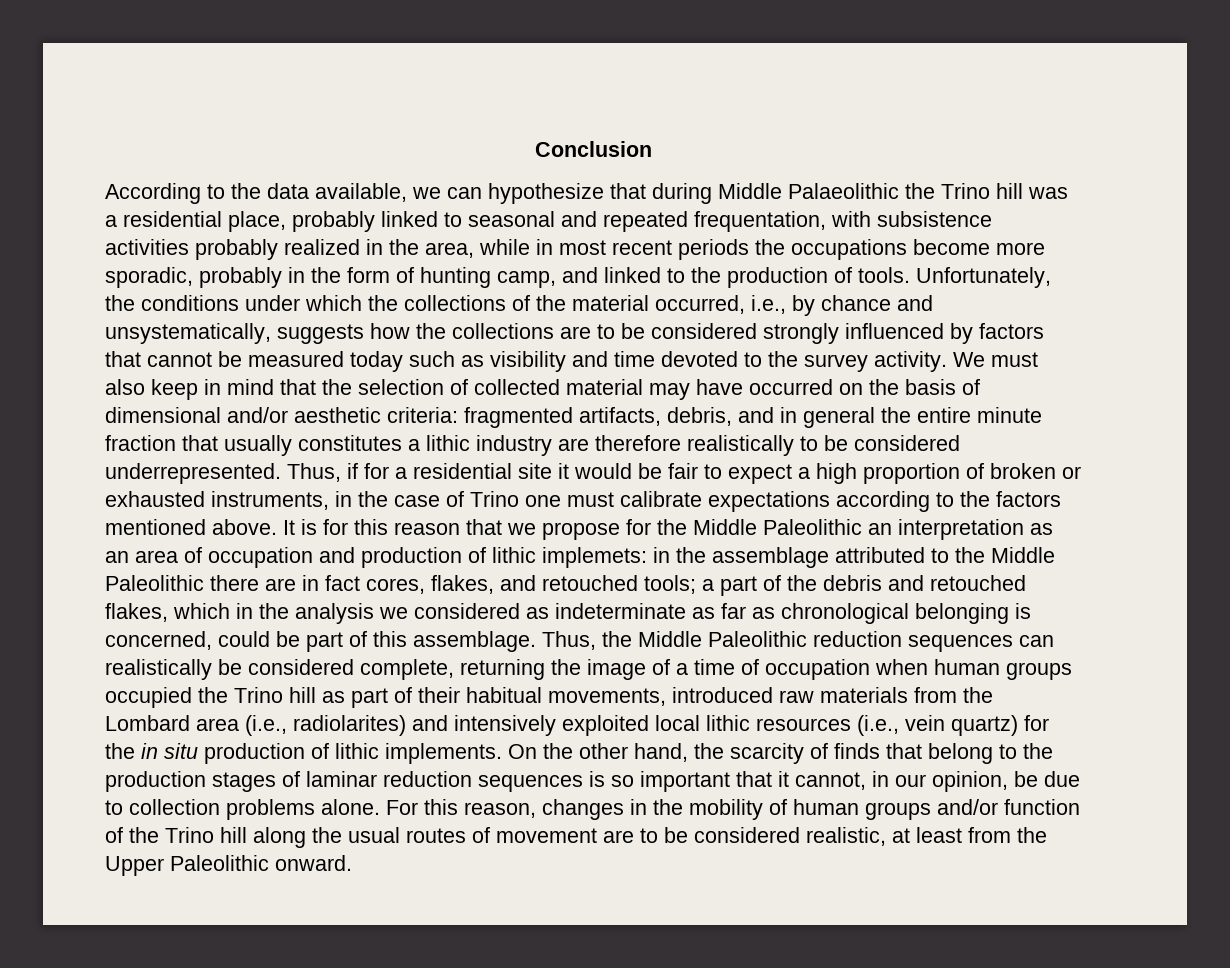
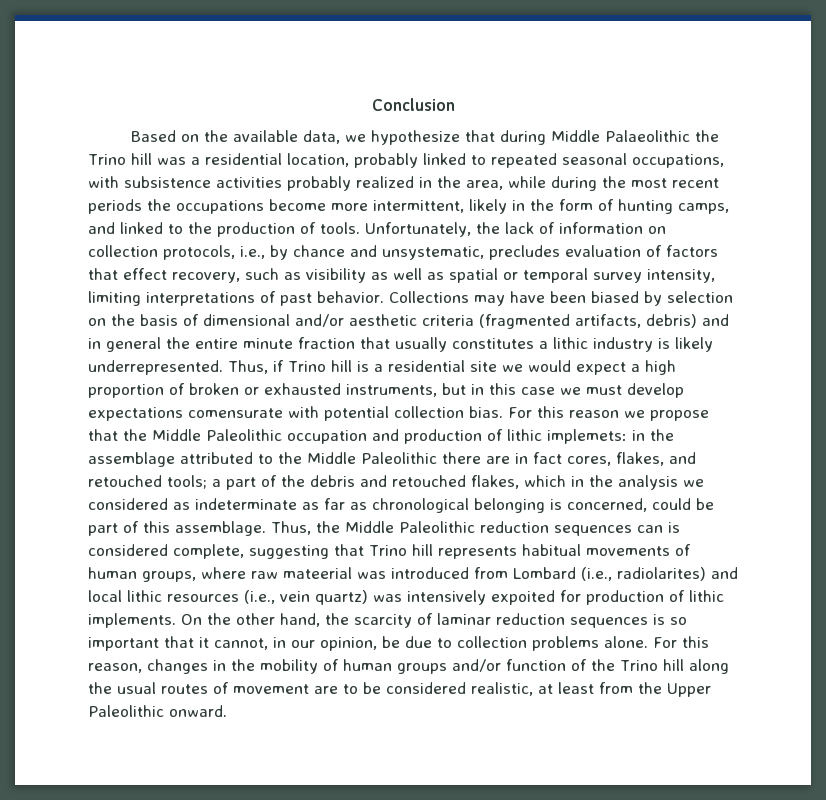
[105,183,482,204] According to the data available, we can -> [130,130,366,144] Based on the available data, we
[228,211,286,232] place, -> [286,153,349,167] location,
[468,211,826,232] seasonal and repeated frequentation, -> [490,153,724,168] repeated seasonal occupations,
[536,239,553,255] in -> [551,176,626,191] during the
[105,267,282,288] sporadic, probably -> [373,199,507,214] intermittent, likely
[497,271,556,288] camp, -> [678,203,729,214] camps,
[141,295,933,316] [105,323,1044,344] [105,351,1038,372] [105,379,833,400] conditions under which the collections of the material occurred, i.e., by chance and unsystematically, suggests how the collections are to be considered strongly influenced by factors that cannot be measured today such as visibility and time devoted to the survey activity. We must also keep in mind that the selection of collected material may have occurred -> [505,222,666,234] [88,245,718,260] [88,268,715,283] [88,291,733,306] lack of information on collection protocols, i.e., by chance and unsystematic, precludes evaluation of factors that effect recovery, such as visibility as well as spatial or temporal survey intensity, limiting interpretations of past behavior. Collections may have been biased by selection
[387,407,732,428] criteria: fragmented artifacts, debris, -> [422,314,697,329] criteria (fragmented artifacts, debris)
[558,435,960,456] [105,463,722,484] are therefore realistically to be considered underrepresented. Thus, if for a residential site it would be fair to -> [658,337,713,352] [88,360,571,375] is likely underrepresented. Thus, if Trino hill is a residential site we would
[335,491,1061,512] [105,519,348,535] in the case of Trino one must calibrate expectations according to the factors mentioned above. It is for -> [442,383,684,398] [88,406,532,421] but in this case we must develop expectations comensurate with potential collection bias. For
[466,519,502,535] that -> (619, 414) none
[626,519,1053,540] [105,547,202,563] for the Middle Paleolithic an interpretation as an area of -> [88,429,282,441] that the Middle Paleolithic
[105,659,1072,680] [105,687,993,708] [105,715,239,731] realistically be considered complete, returning the image of a time of occupation when human groups occupied the Trino hill as part of their habitual movements, introduced raw materials from the Lombard area -> [668,522,680,533] [88,544,691,559] [88,567,576,582] is considered complete, suggesting that Trino hill represents habitual movements of human groups, where raw mateerial was introduced from Lombard
[454,715,649,736] intensively exploited -> (738, 573) none
[1024,715,1049,731] [105,743,198,759] for the in situ -> [373,590,581,605] was intensively expoited for
[834,743,1053,764] [105,771,300,792] finds that belong to the production stages of -> (433, 619) none

